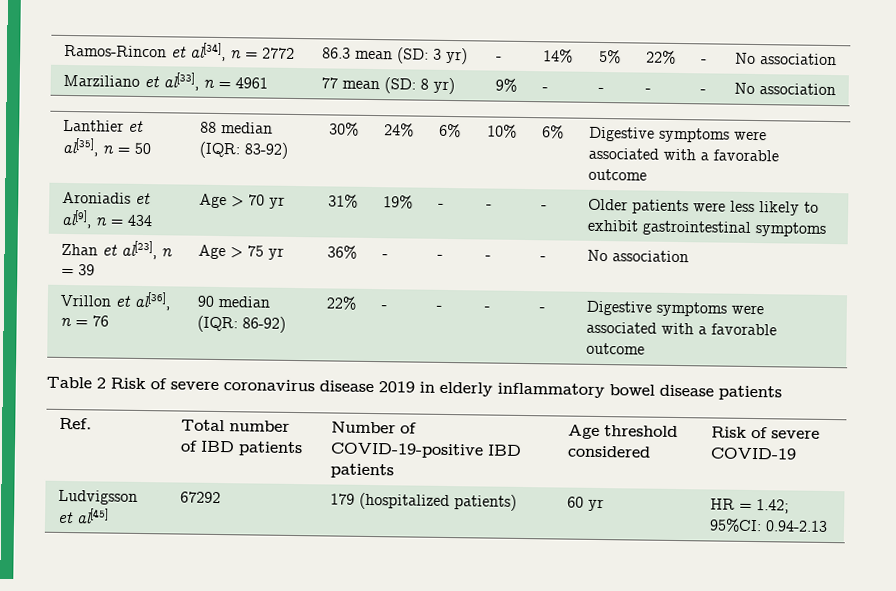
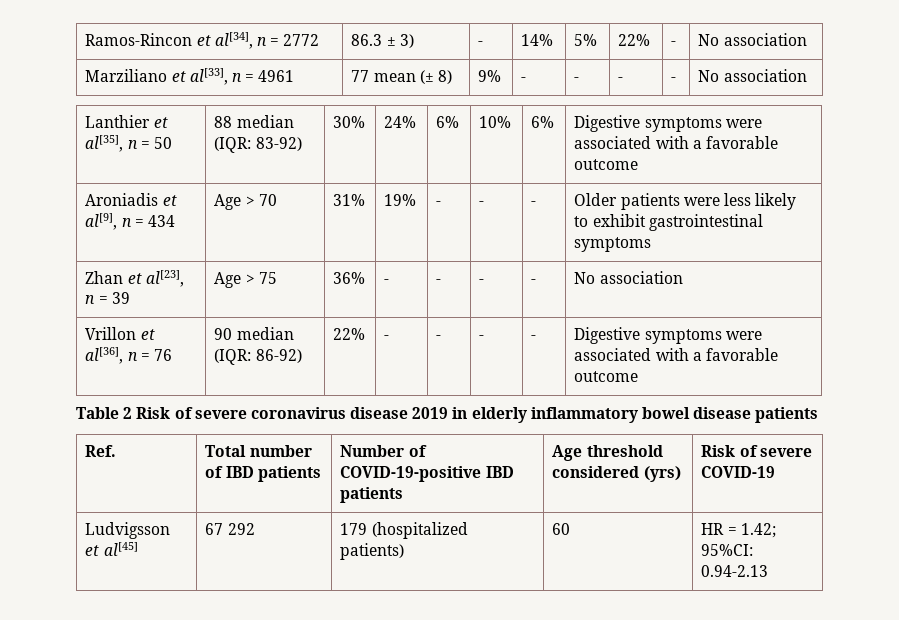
[354,47,468,65] mean (SD: 3 yr) -> [386,34,414,48] ± 3)
[383,77,455,95] (SD: 8 yr) -> [419,70,452,84] (± 8)
[268,196,285,209] yr -> (277, 200) none
[267,247,284,260] yr -> (277, 278) none
(651, 451) none -> [643,466,681,482] (yrs)
[179,491,221,504] 67292 -> [205,523,255,535] 67 292
[587,498,604,512] yr -> (571, 529) none

